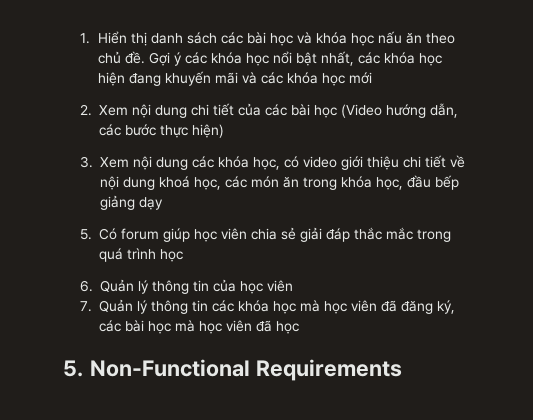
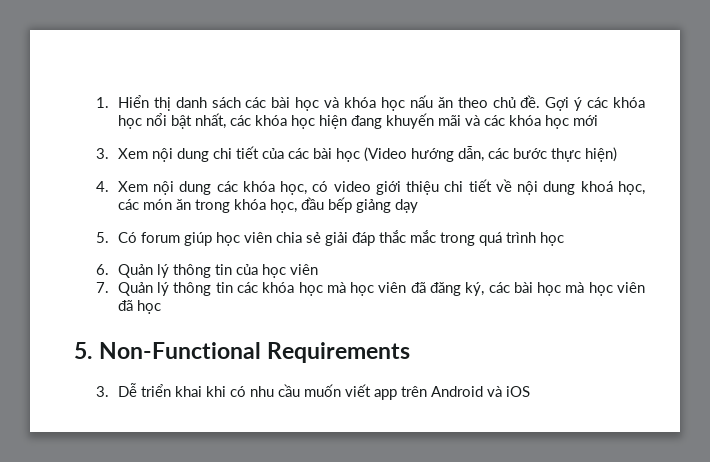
[80,104,93,116] 2. -> [95,148,109,159] 3.
[80,156,94,168] 3. -> [95,181,109,192] 4.
(402, 370) none -> [95,383,530,400] // 3. Dễ triển khai khi có nhu cầu muốn viết app trên Android và iOS

